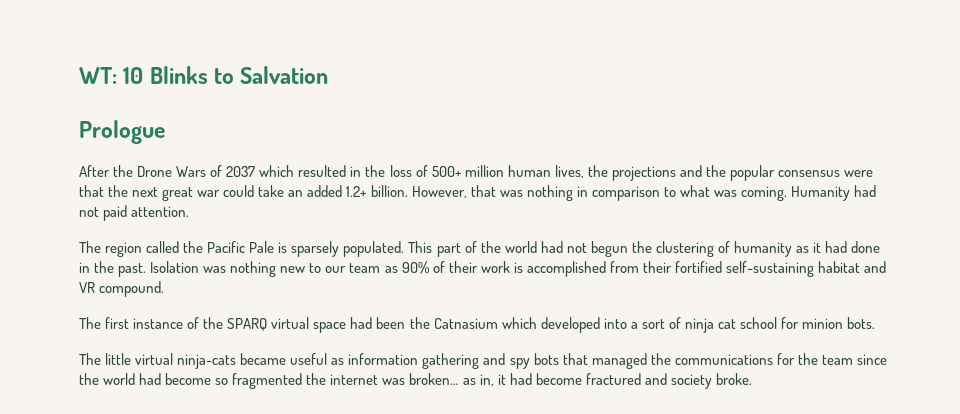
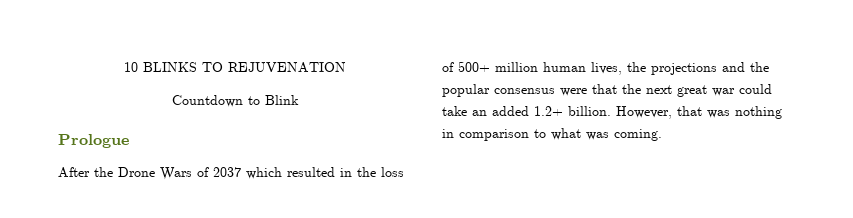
[79,66,329,84] WT: 10 Blinks to Salvation -> [123,62,346,73] [171,95,299,107] 10 BLINKS TO REJUVENATION // Countdown to Blink
[791,185,877,201] [79,205,190,221] [79,241,881,257] [79,261,887,277] [79,281,165,297] [79,317,876,333] [79,353,887,369] [79,373,752,389] Humanity had not paid attention. // The region called the Pacific Pale is sparsely populated. This part of the world had not begun the clustering of humanity as it had done in the past. Isolation was nothing new to our team as 90% of their work is accomplished from their fortified self-sustaining habitat and VR compound. // The first instance of the SPARQ virtual space had been the Catnasium which developed into a sort of ninja cat school for minion bots. // The little virtual ninja-cats became useful as information gathering and spy bots that managed the communications for the team since the world had become so fragmented the internet was broken… as in, it had become fractured and society broke. -> (662, 135) none

